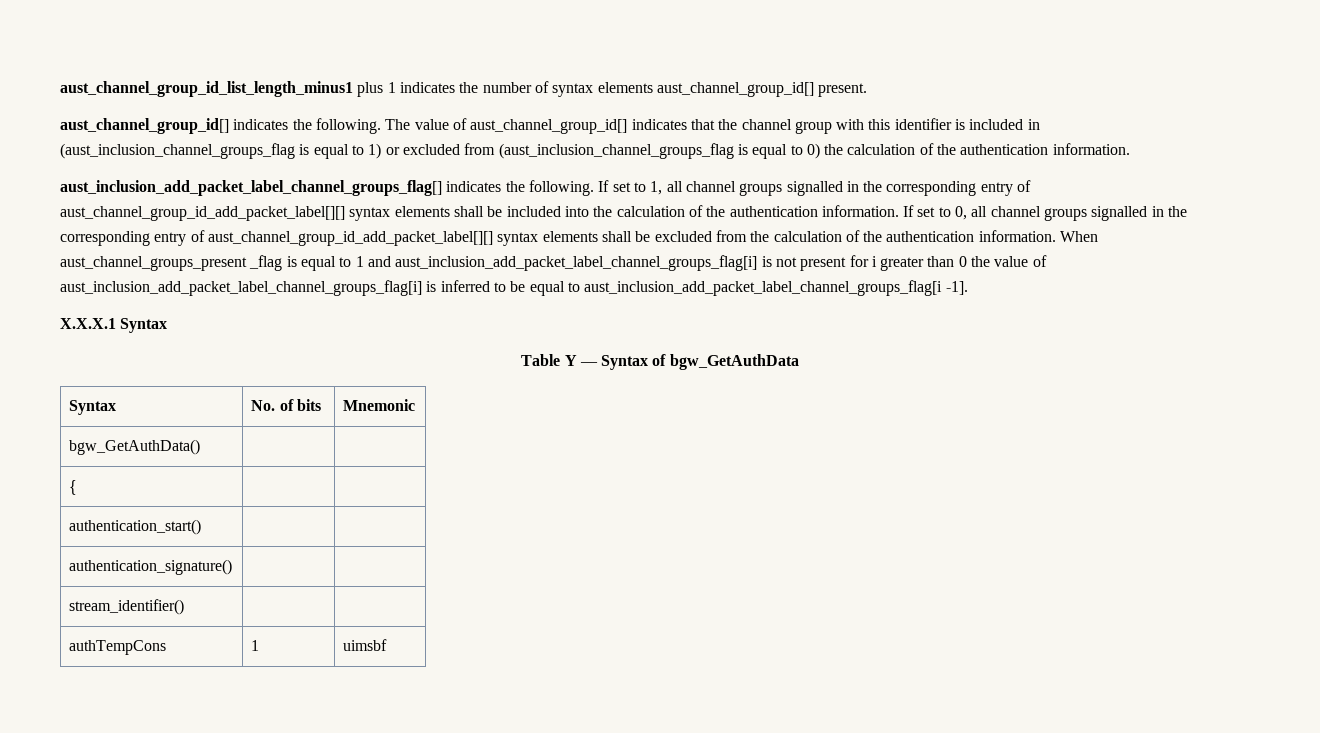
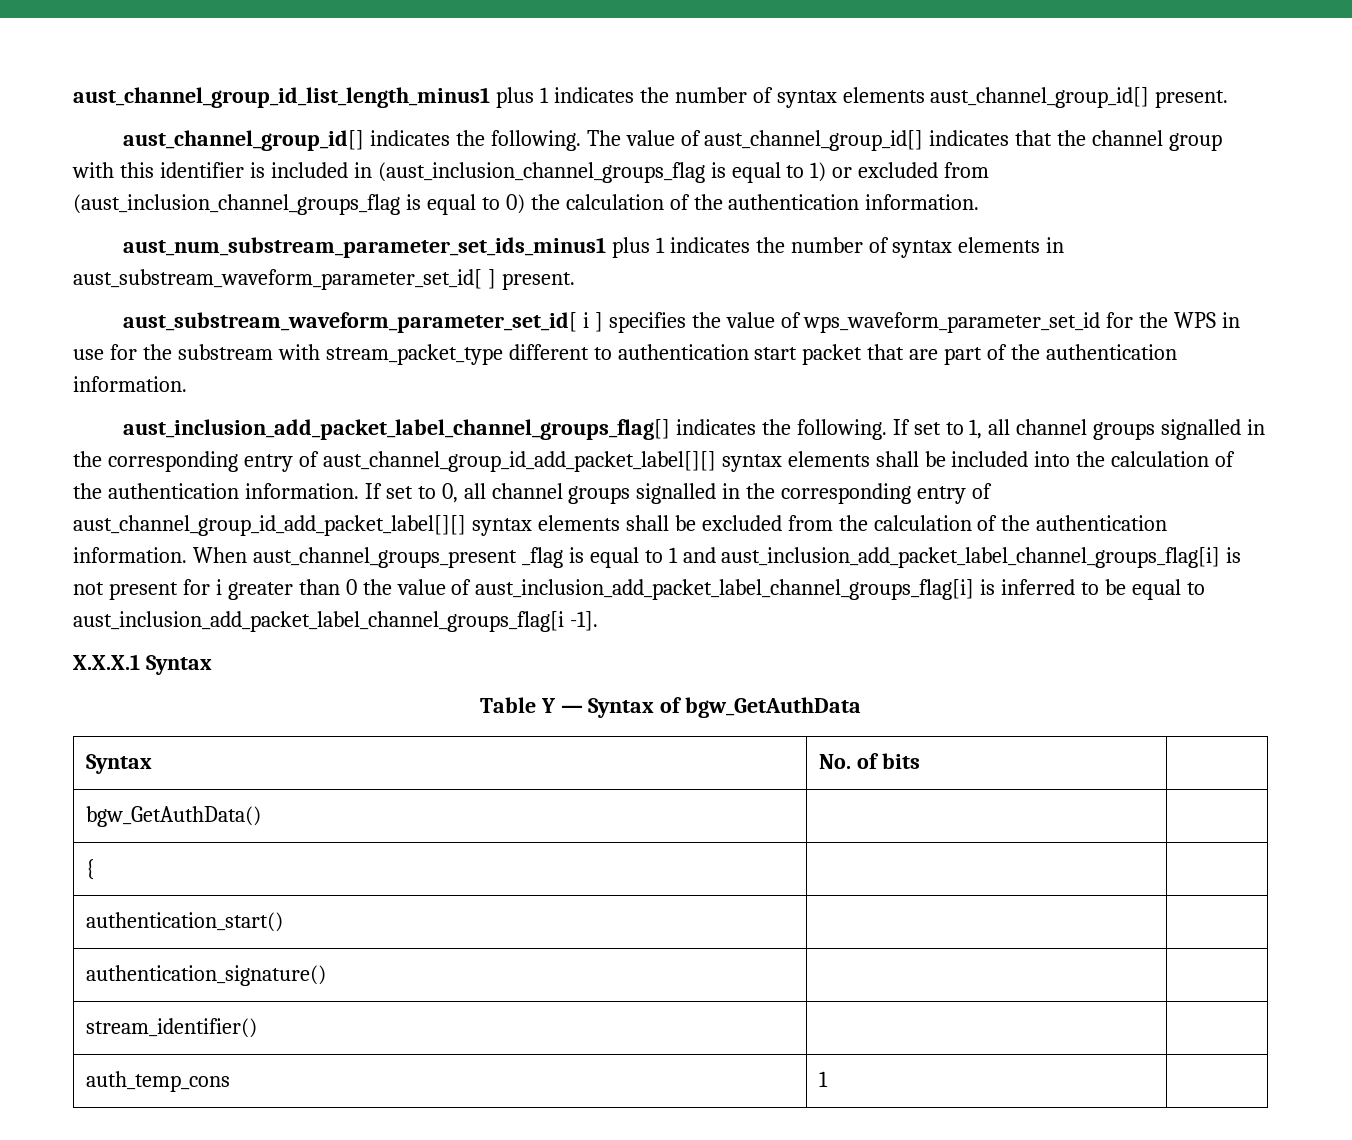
(1130, 149) none -> [122,237,1065,258] [73,269,575,290] [122,312,1241,333] [73,344,1178,365] [73,376,187,392] // aust_num_substream_parameter_set_ids_minus1 plus 1 indicates the number of syntax elements in aust_substream_waveform_parameter_set_id[ ] present. // aust_substream_waveform_parameter_set_id[ i ] specifies the value of wps_waveform_parameter_set_id for the WPS in use for the substream with stream_packet_type different to authentication start packet that are part of the authentication information.
[343,399,416,411] Mnemonic -> (920, 761) none
[69,640,167,655] [251,640,260,651] [343,639,388,651] authTempCons | 1 | uimsbf -> [85,1071,230,1092] [818,1071,828,1087] auth_temp_cons | 1 |

